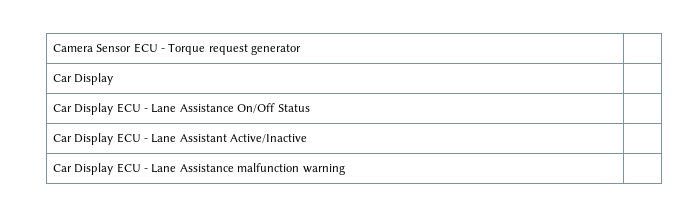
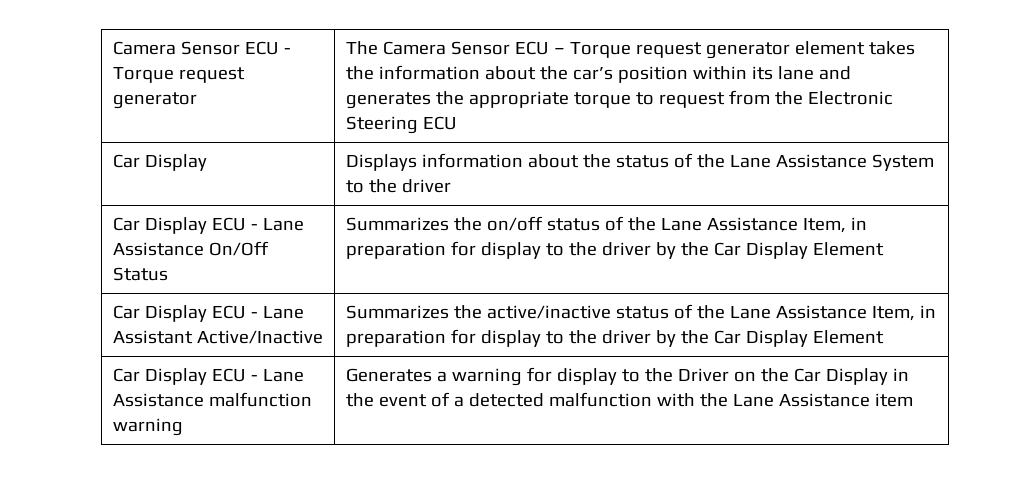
[52,73,114,85] // Car Display | -> [345,41,915,59] [345,65,851,83] [345,90,893,109] [345,116,457,134] [112,154,207,171] [345,153,934,171] [345,179,451,193] The Camera Sensor ECU – Torque request generator element takes the information about the car’s position within its lane and generates the appropriate torque to request from the Electronic Steering ECU // Car Display | Displays information about the status of the Lane Assistance System to the driver
(310, 108) none -> [345,216,867,233] [345,241,884,259] Summarizes the on/off status of the Lane Assistance Item, in preparation for display to the driver by the Car Display Element
(308, 138) none -> [345,304,936,321] [345,329,884,347] Summarizes the active/inactive status of the Lane Assistance Item, in preparation for display to the driver by the Car Display Element
(345, 169) none -> [345,367,909,386] [345,392,913,407] Generates a warning for display to the Driver on the Car Display in the event of a detected malfunction with the Lane Assistance item

